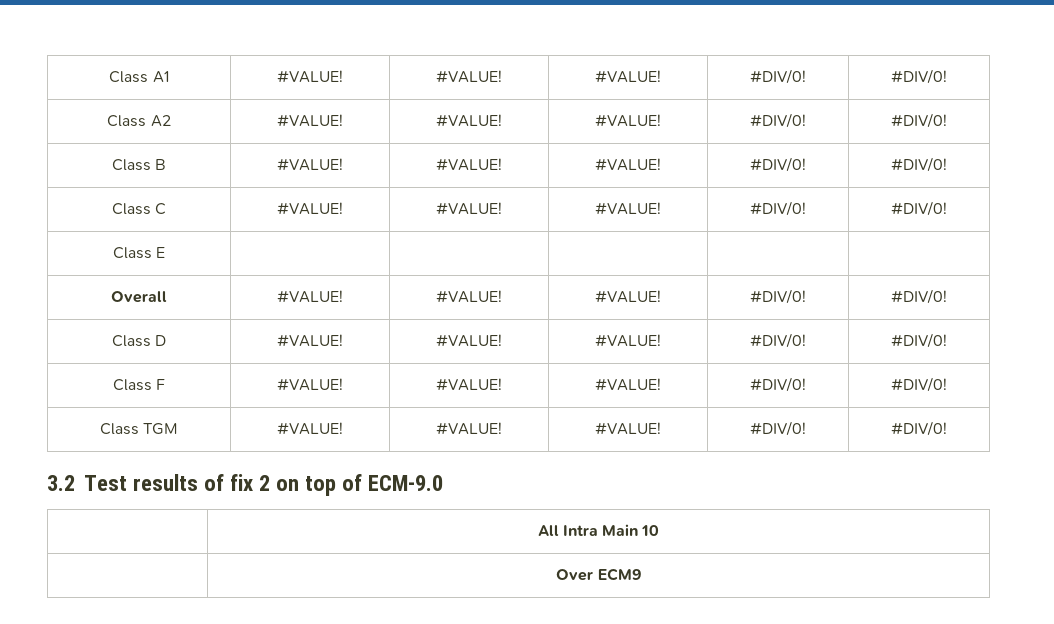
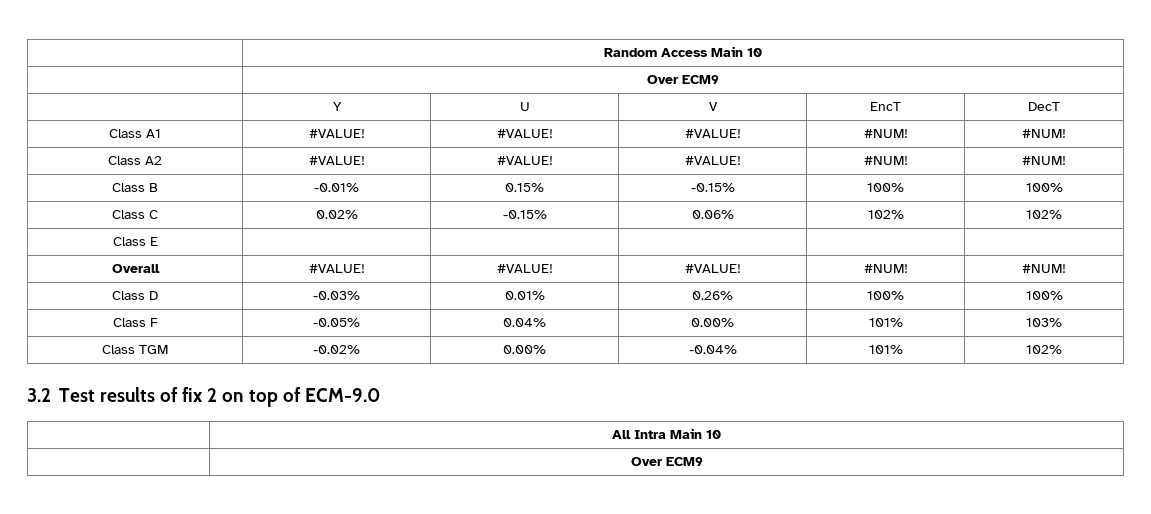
(109, 77) none -> [604,46,763,57] [647,75,720,84] [332,102,342,111] [519,102,530,111] [708,102,718,111] [870,102,902,111] [1028,102,1060,111] | Random Access Main 10 // | Over ECM9 // | Y | U | V | EncT | DecT //
[750,69,806,84] [891,69,947,84] #DIV/0! | #DIV/0! -> [863,129,908,138] [1022,129,1066,138] #NUM! | #NUM!
[750,113,806,128] [891,113,947,128] #DIV/0! | #DIV/0! -> [863,156,908,165] [1022,156,1066,165] #NUM! | #NUM!
[277,158,343,171] [436,158,502,171] [595,158,661,171] [750,157,806,172] [891,157,947,172] [111,203,167,215] [277,202,343,215] [436,202,502,215] [595,202,661,215] [750,201,806,216] [891,201,947,216] #VALUE! | #VALUE! | #VALUE! | #DIV/0! | #DIV/0! // Class C | #VALUE! | #VALUE! | #VALUE! | #DIV/0! | #DIV/0! -> [314,183,359,192] [505,183,544,192] [690,183,735,192] [867,183,905,192] [1025,183,1063,192] [112,210,158,219] [315,210,358,219] [502,210,547,219] [691,210,734,219] [867,210,904,219] [1026,210,1062,219] -0.01% | 0.15% | -0.15% | 100% | 100% // Class C | 0.02% | -0.15% | 0.06% | 102% | 102%
[750,289,806,304] [891,289,947,304] #DIV/0! | #DIV/0! -> [863,264,908,273] [1022,264,1066,273] #NUM! | #NUM!
[277,334,343,347] [436,334,502,347] [595,334,661,347] [750,333,806,348] [891,333,947,348] [112,379,166,391] [277,378,343,391] [436,378,502,391] [595,378,661,391] [750,377,806,392] [891,377,947,392] [99,423,179,435] [277,422,343,435] [436,422,502,435] [595,422,661,435] [750,421,806,436] [891,421,947,436] #VALUE! | #VALUE! | #VALUE! | #DIV/0! | #DIV/0! // Class F | #VALUE! | #VALUE! | #VALUE! | #DIV/0! | #DIV/0! // Class TGM | #VALUE! | #VALUE! | #VALUE! | #DIV/0! | #DIV/0! -> [313,291,360,300] [504,291,545,300] [692,291,734,300] [867,291,905,300] [1025,291,1063,300] [112,318,158,327] [313,318,360,327] [503,318,546,327] [691,318,735,327] [868,318,903,327] [1026,318,1062,327] [102,345,168,354] [313,345,360,354] [503,345,546,354] [688,345,737,354] [868,345,903,354] [1026,345,1062,354] -0.03% | 0.01% | 0.26% | 100% | 100% // Class F | -0.05% | 0.04% | 0.00% | 101% | 103% // Class TGM | -0.02% | 0.00% | -0.04% | 101% | 102%

